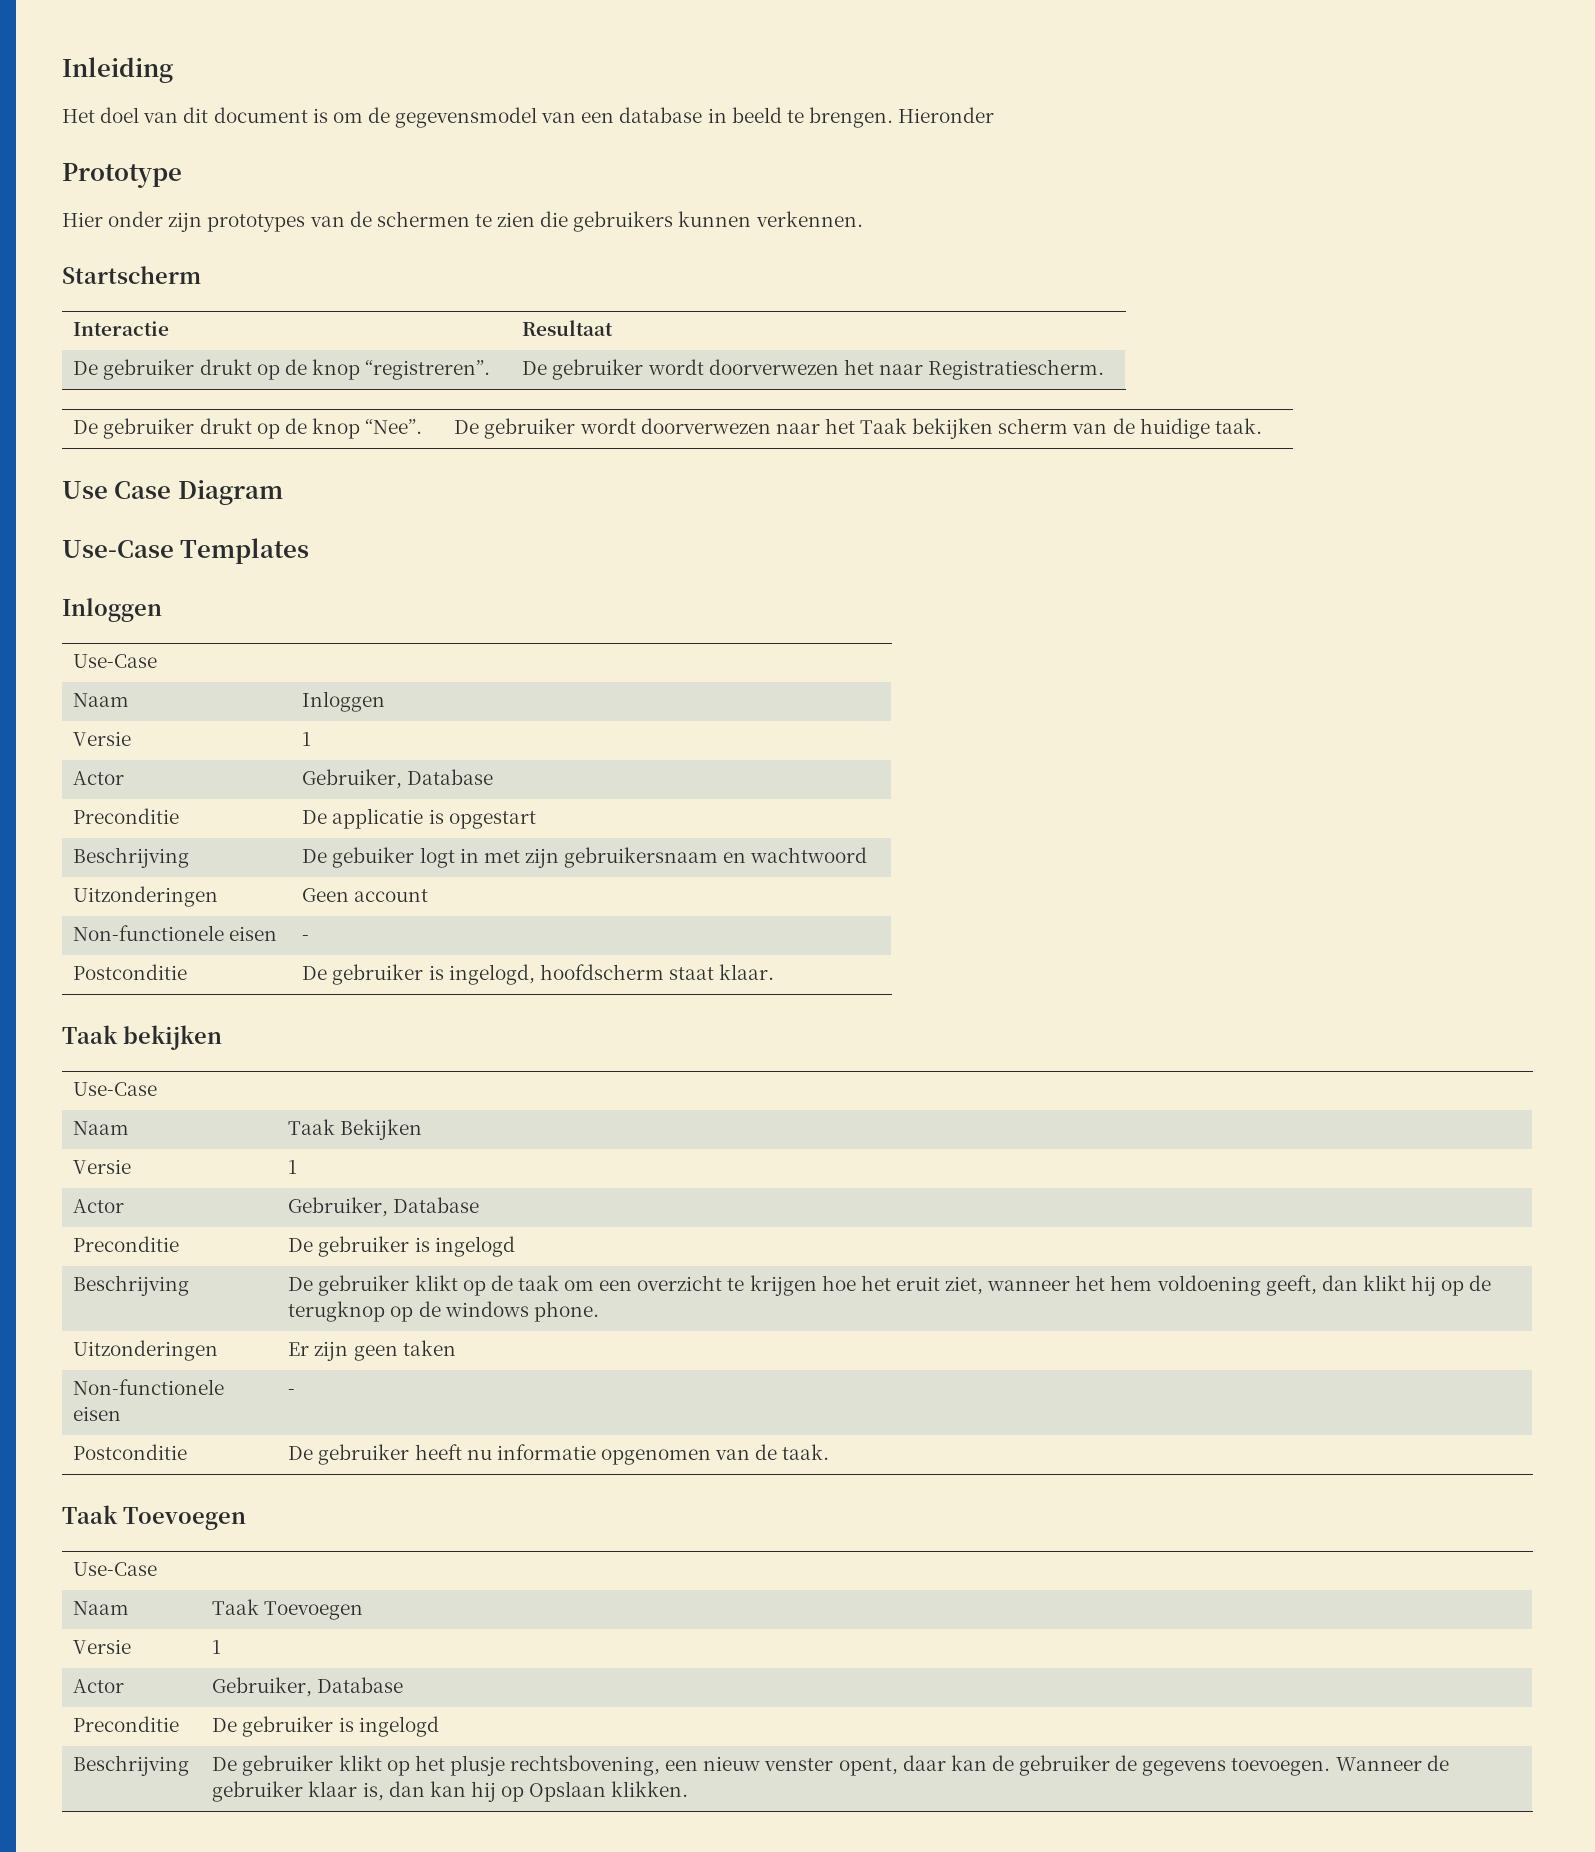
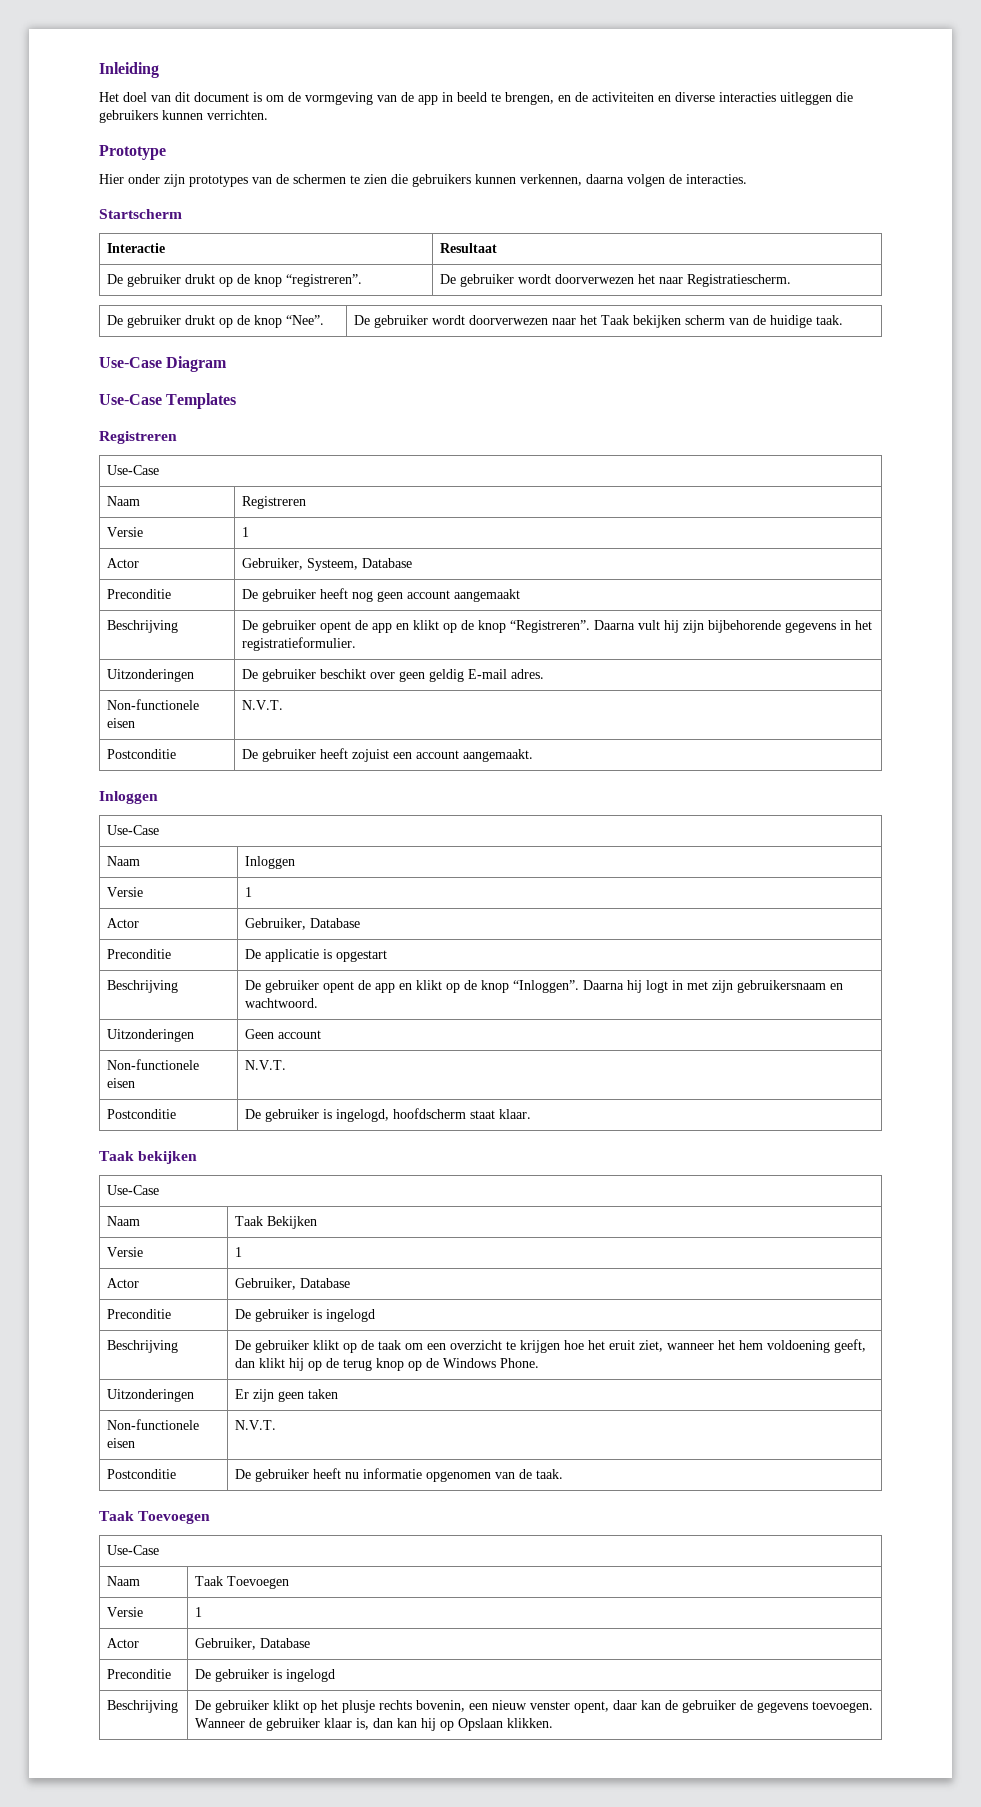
[395,107,995,128] gegevensmodel van een database in beeld te brengen. Hieronder -> [305,92,853,105] [99,110,268,123] vormgeving van de app in beeld te brengen, en de activiteiten en diverse interacties uitleggen die gebruikers kunnen verrichten.
[755,211,863,227] verkennen. -> [520,174,747,187] verkennen, daarna volgen de interacties.
[62,481,172,499] Use Case -> [99,357,162,368] Use-Case
(310, 551) none -> [99,431,177,444] [107,465,160,475] [107,496,141,506] [242,496,307,509] [107,527,144,537] [242,527,250,537] [107,558,140,568] [242,558,413,571] [107,589,172,599] [242,588,521,602] [107,620,179,633] [242,620,873,633] [242,637,357,651] [107,669,195,682] [242,669,545,682] [107,699,200,710] [107,718,136,728] [242,700,284,710] [107,749,177,759] [242,748,534,762] // Registreren // Use-Case // Naam | Registreren // Versie | 1 // Actor | Gebruiker, Systeem, Database // Preconditie | De gebruiker heeft nog geen account aangemaakt // Beschrijving | De gebruiker opent de app en klikt op de knop “Registreren”. Daarna vult hij zijn bijbehorende gegevens in het registratieformulier. // Uitzonderingen | De gebruiker beschikt over geen geldig E-mail adres. // Non-functionele eisen | N.V.T. // Postconditie | De gebruiker heeft zojuist een account aangemaakt.
[332,847,415,868] gebuiker -> [265,980,643,993] gebruiker opent de app en klikt op de knop “Inloggen”. Daarna hij
[750,847,868,863] wachtwoord -> [245,998,319,1008] wachtwoord.
[302,935,310,941] - -> [245,1060,287,1070] N.V.T.
[288,1301,599,1322] terugknop op de windows phone. -> [343,1358,540,1371] terug knop op de Windows Phone.
[288,1389,296,1395] - -> [235,1420,277,1430] N.V.T.
[510,1755,661,1776] rechtsbovening, -> [379,1700,466,1712] rechts bovenin,

